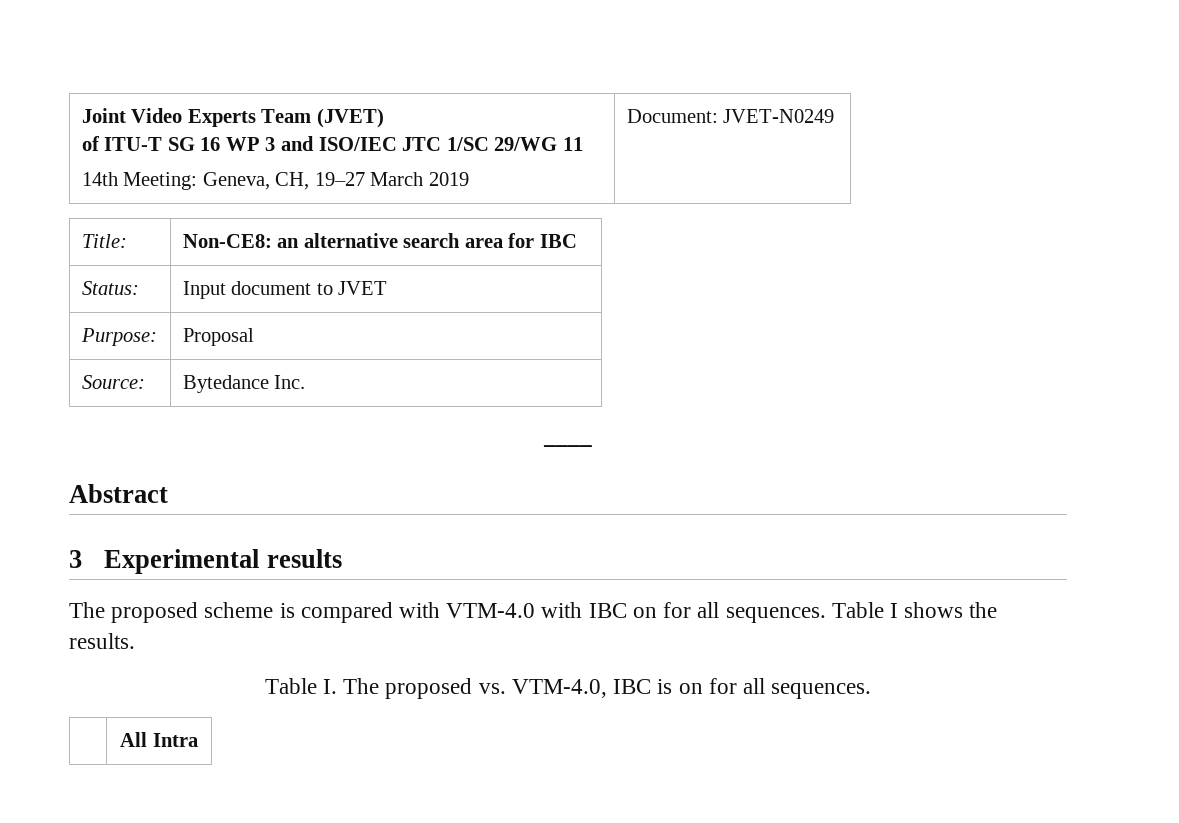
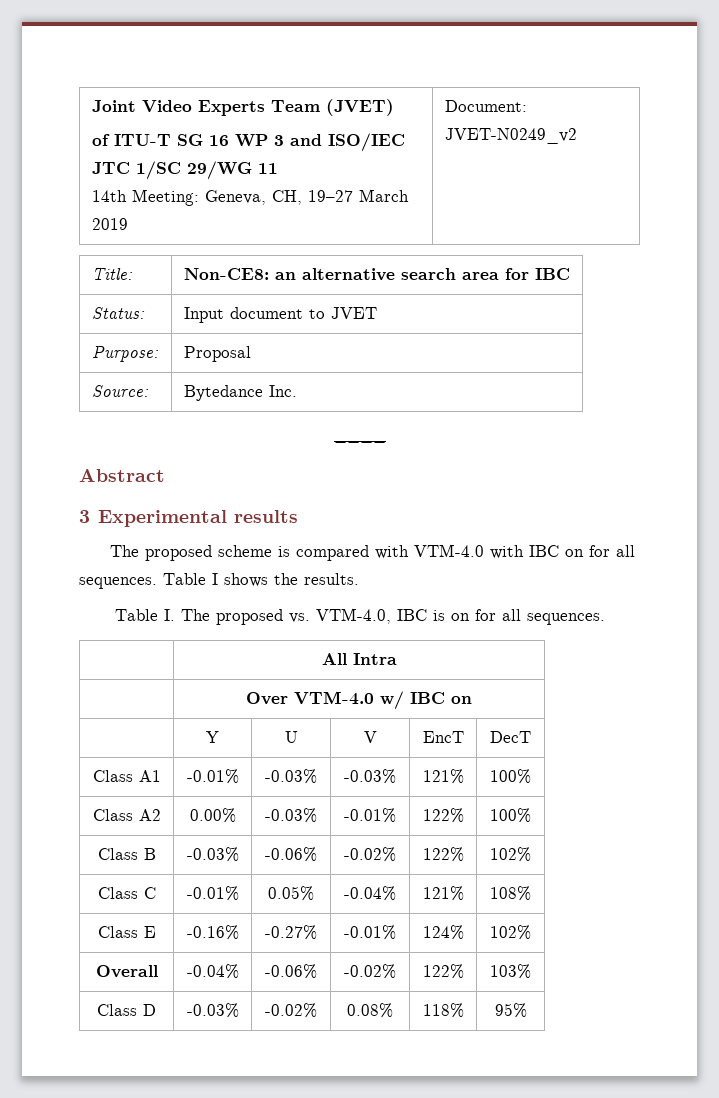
[723,109,835,123] JVET-N0249 -> [444,128,577,144] JVET-N0249_v2
(198, 740) none -> [246,691,472,710] [206,731,219,743] [284,731,298,743] [363,731,377,743] [422,731,464,743] [490,731,531,743] [92,770,161,782] [186,769,239,784] [265,769,317,784] [344,769,396,784] [422,769,464,784] [490,769,531,784] [92,809,161,821] [189,808,236,823] [265,808,317,823] [344,808,396,823] [422,808,464,823] [490,808,531,823] [97,848,156,860] [186,847,239,862] [265,847,317,862] [344,847,396,862] [422,847,464,862] [490,847,531,862] [97,887,156,899] [186,886,239,901] [268,886,314,901] [344,886,396,901] [422,886,464,901] [490,886,531,901] [97,926,156,938] [186,925,239,940] [265,925,317,940] [344,925,396,940] [422,925,464,940] [490,925,531,940] [95,965,158,978] [186,964,239,979] [265,964,317,979] [344,964,396,979] [422,964,464,979] [490,964,531,979] [97,1004,156,1016] [186,1003,239,1018] [265,1003,317,1018] [347,1003,393,1018] [422,1003,464,1018] [494,1003,527,1018] // | Over VTM-4.0 w/ IBC on // | Y | U | V | EncT | DecT // Class A1 | -0.01% | -0.03% | -0.03% | 121% | 100% // Class A2 | 0.00% | -0.03% | -0.01% | 122% | 100% // Class B | -0.03% | -0.06% | -0.02% | 122% | 102% // Class C | -0.01% | 0.05% | -0.04% | 121% | 108% // Class E | -0.16% | -0.27% | -0.01% | 124% | 102% // Overall | -0.04% | -0.06% | -0.02% | 122% | 103% // Class D | -0.03% | -0.02% | 0.08% | 118% | 95%

